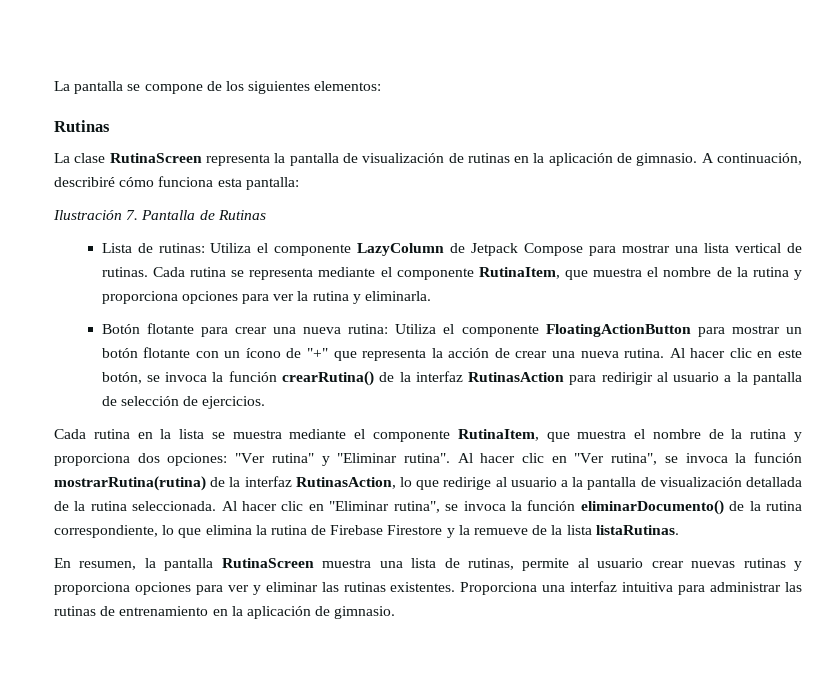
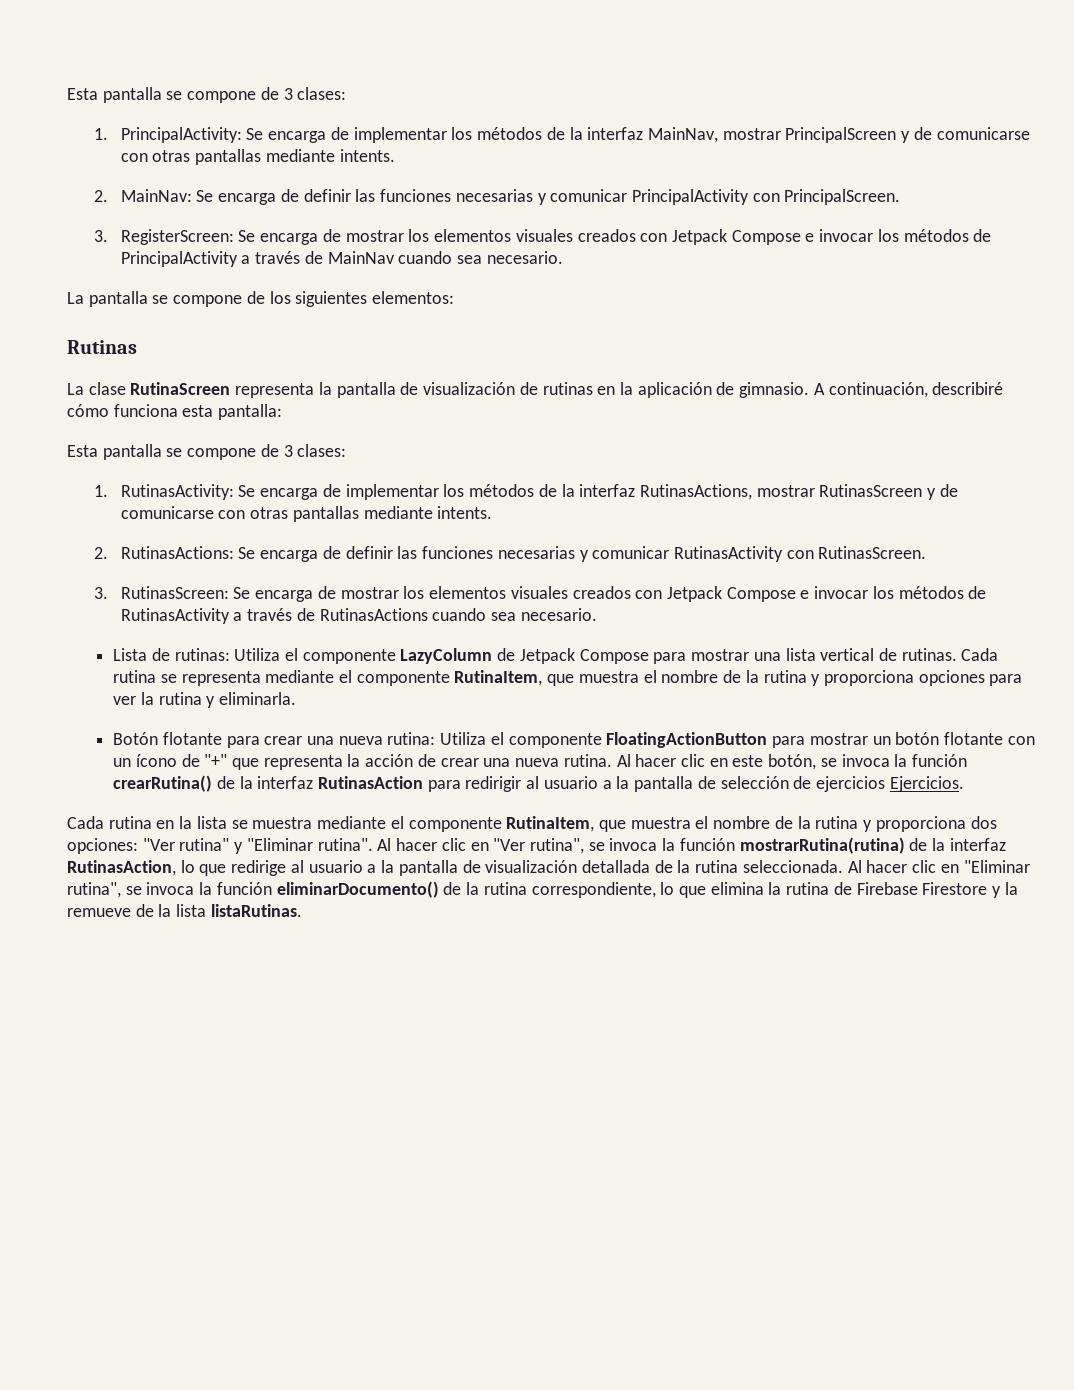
(54, 86) none -> [67,87,347,103] [93,127,1030,143] [120,149,395,165] [93,189,901,205] [93,229,992,245] [120,251,563,267] Esta pantalla se compone de 3 clases: // 1. PrincipalActivity: Se encarga de implementar los métodos de la interfaz MainNav, mostrar PrincipalScreen y de comunicarse con otras pantallas mediante intents. // 2. MainNav: Se encarga de definir las funciones necesarias y comunicar PrincipalActivity con PrincipalScreen. // 3. RegisterScreen: Se encarga de mostrar los elementos visuales creados con Jetpack Compose e invocar los métodos de PrincipalActivity a través de MainNav cuando sea necesario. //
[53,210,266,220] Ilustración 7. Pantalla de Rutinas -> [67,444,347,460] [93,484,958,500] [120,506,493,522] [93,546,927,562] [93,586,987,602] [120,608,597,624] Esta pantalla se compone de 3 clases: // 1. RutinasActivity: Se encarga de implementar los métodos de la interfaz RutinasActions, mostrar RutinasScreen y de comunicarse con otras pantallas mediante intents. // 2. RutinasActions: Se encarga de definir las funciones necesarias y comunicar RutinasActivity con RutinasScreen. // 3. RutinasScreen: Se encarga de mostrar los elementos visuales creados con Jetpack Compose e invocar los métodos de RutinasActivity a través de RutinasActions cuando sea necesario.
[202,396,266,409] ejercicios. -> [815,776,964,792] ejercicios Ejercicios.
[54,558,802,571] [54,581,802,595] [54,606,396,619] // En resumen, la pantalla RutinaScreen muestra una lista de rutinas, permite al usuario crear nuevas rutinas y proporciona opciones para ver y eliminar las rutinas existentes. Proporciona una interfaz intuitiva para administrar las rutinas de entrenamiento en la aplicación de gimnasio. -> (302, 910) none

